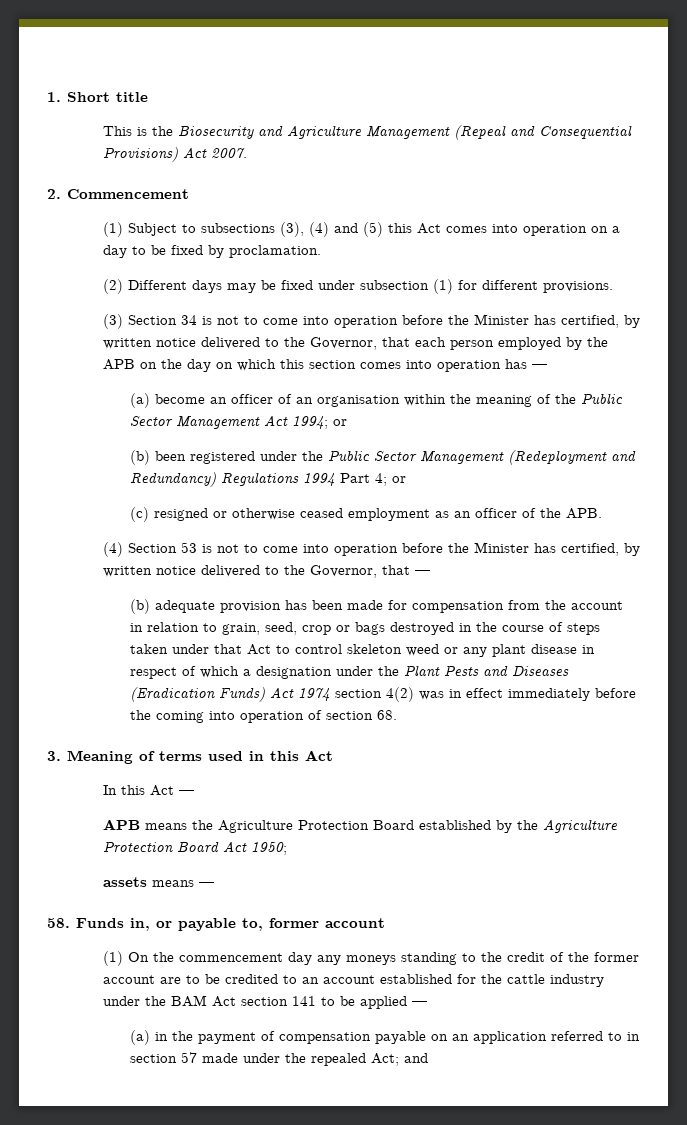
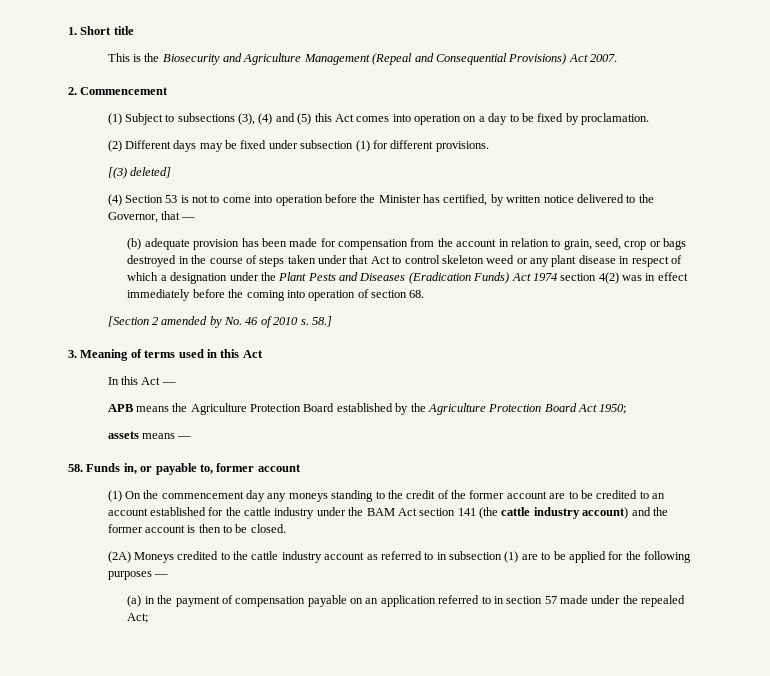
[102,314,640,329] [102,337,608,350] [102,359,547,372] [130,393,624,408] [130,415,348,429] [130,450,637,465] [130,472,407,487] [130,507,603,522] (3) Section 34 is not to come into operation before the Minister has certified, by written notice delivered to the Governor, that each person employed by the APB on the day on which this section comes into operation has — // (a) become an officer of an organisation within the meaning of the Public Sector Management Act 1994; or // (b) been registered under the Public Sector Management (Redeployment and Redundancy) Regulations 1994 Part 4; or // (c) resigned or otherwise ceased employment as an officer of the APB. -> [107,167,171,179] [(3) deleted]
(398, 715) none -> [107,316,332,328] // [Section 2 amended by No. 46 of 2010 s. 58.]
[320,996,407,1009] to be applied -> [479,507,668,519] [107,524,286,533] [107,551,692,563] [107,571,152,580] (the cattle industry account) and the former account is then to be closed. // (2A) Moneys credited to the cattle industry account as referred to in subsection (1) are to be applied for the following purposes
[404,1053,429,1063] and -> (149, 618) none

